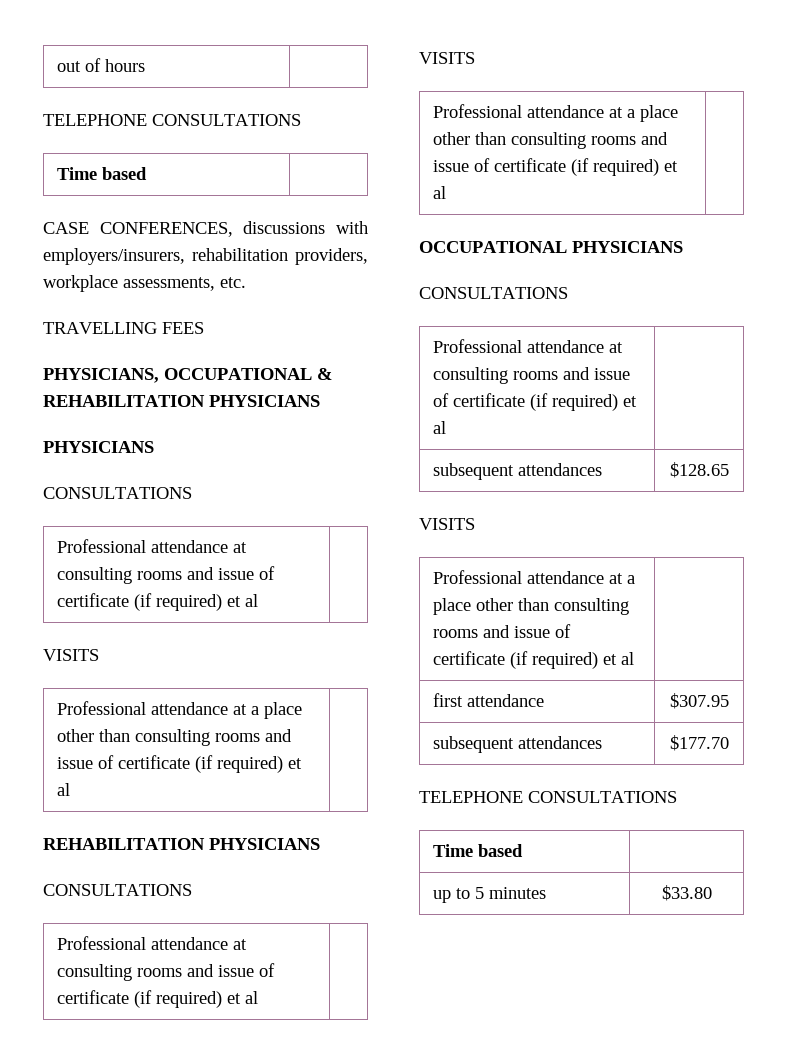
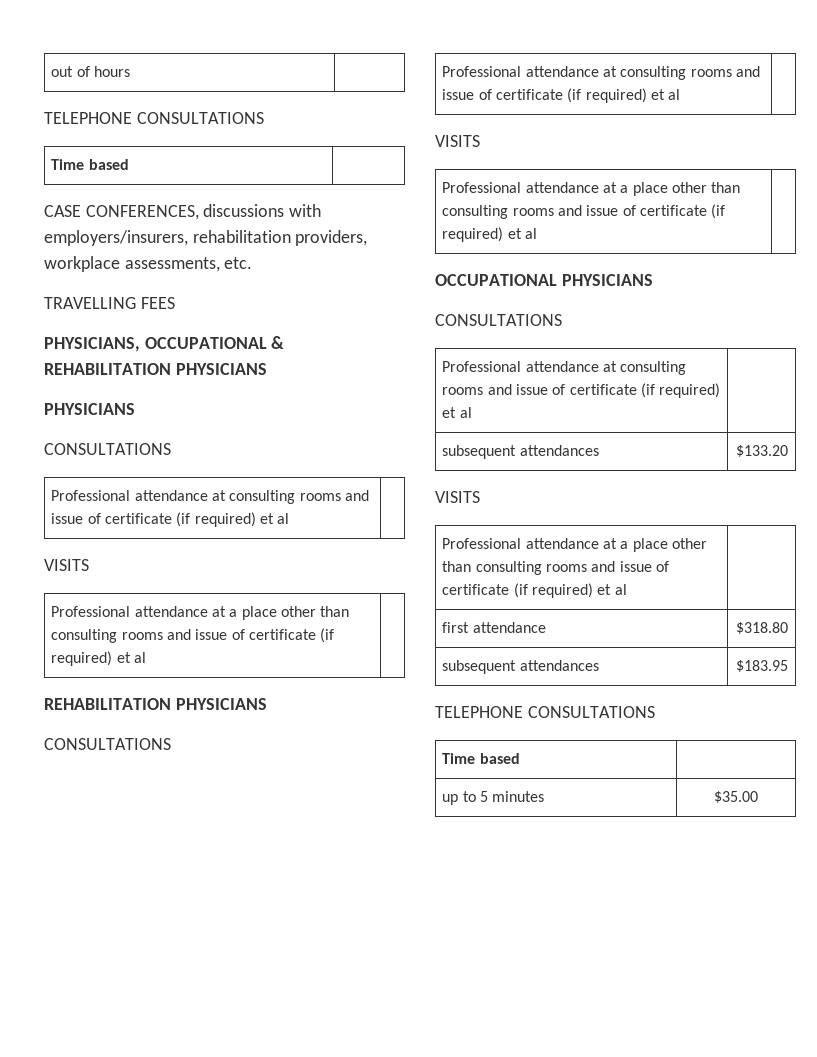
[669,462,729,478] $128.65 -> [735,445,788,457] $133.20
[669,693,729,709] [433,736,603,753] [669,735,729,751] $307.95 // subsequent attendances | $177.70 -> [735,622,788,634] [442,660,599,674] [735,660,788,672] $318.80 // subsequent attendances | $183.95
[661,885,712,901] $33.80 -> [714,791,758,803] $35.00

